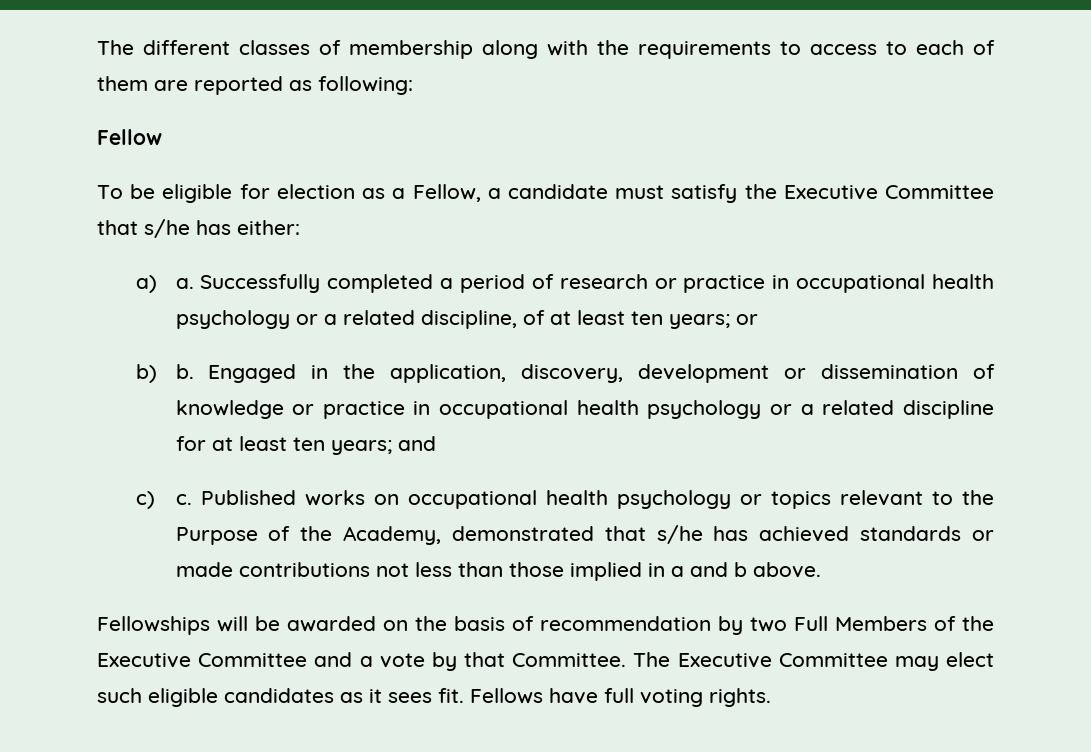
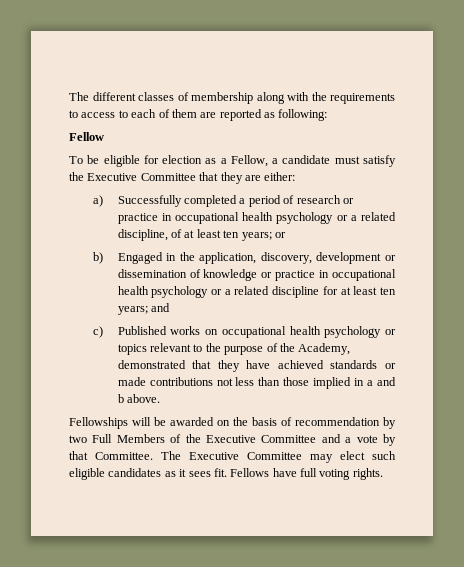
[144,219,231,238] s/he has -> [220,172,261,184] they are
[175,278,194,289] a. -> (104, 201) none
[175,364,194,379] b. -> (104, 258) none
[175,494,192,505] c. -> (104, 332) none
[175,527,258,545] Purpose -> [224,346,264,355] purpose
[656,525,749,544] s/he has -> [217,360,271,372] they have

